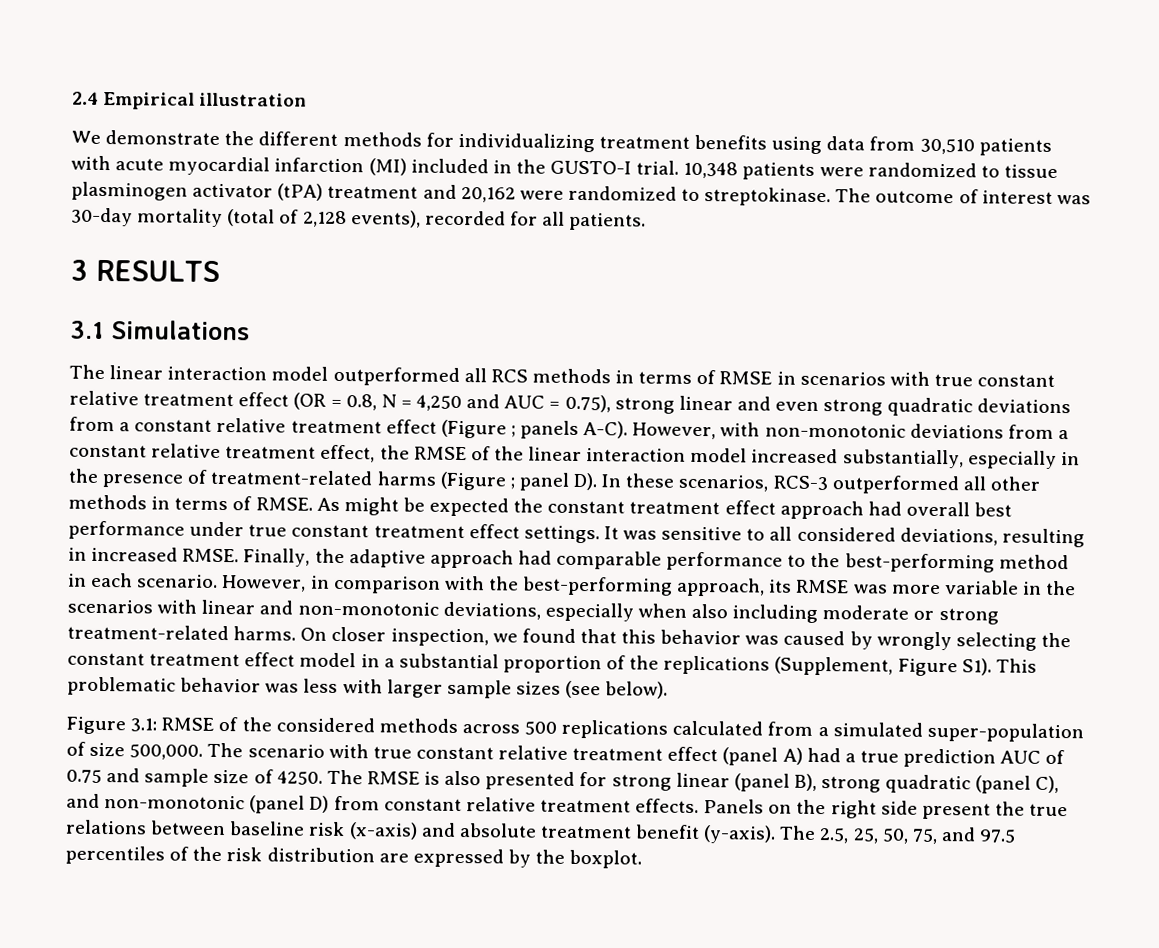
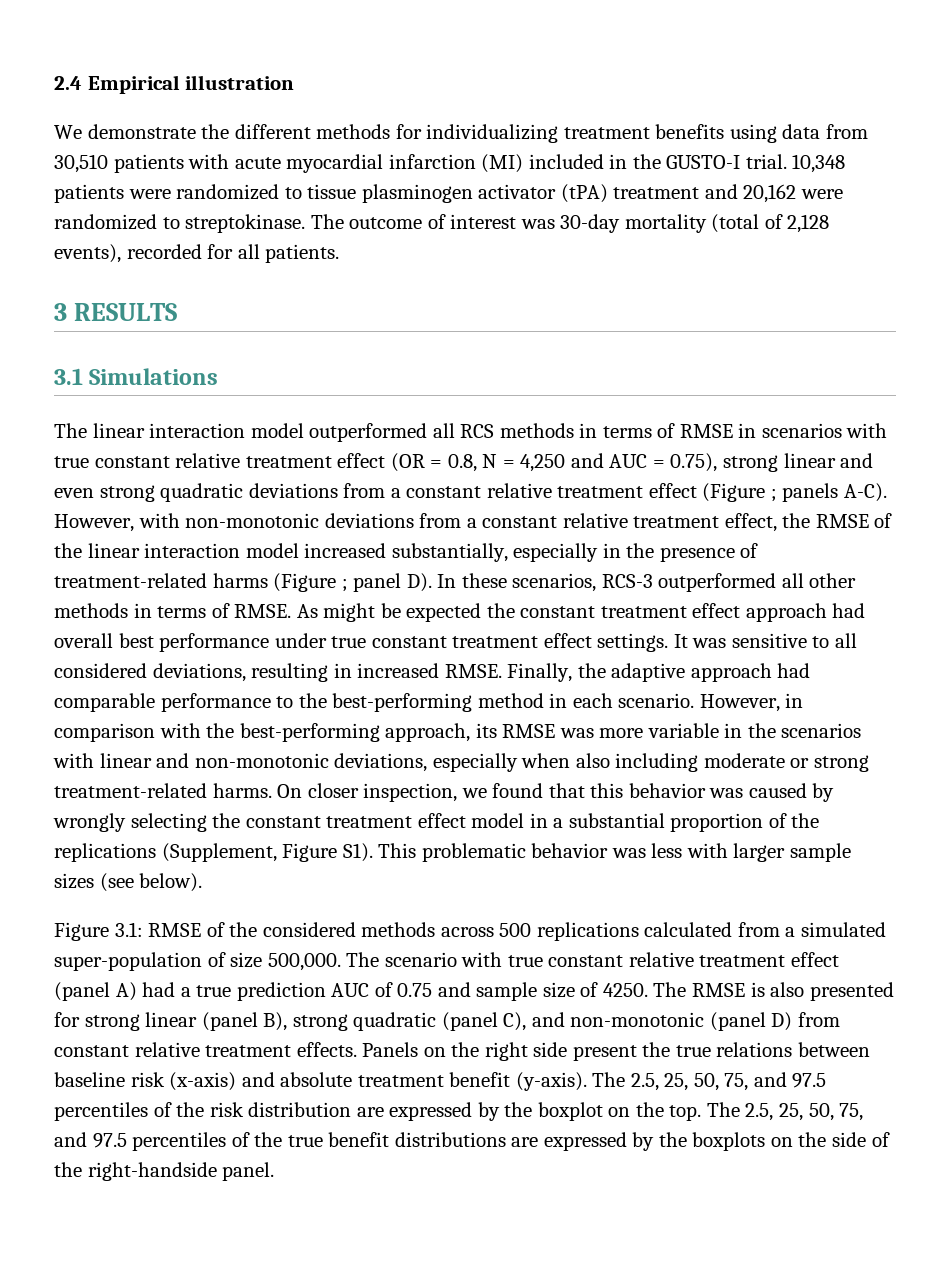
[569,849,643,869] boxplot. -> [537,1102,864,1121] [54,1132,890,1151] [54,1162,275,1181] boxplot on the top. The 2.5, 25, 50, 75, and 97.5 percentiles of the true benefit distributions are expressed by the boxplots on the side of the right-handside panel.

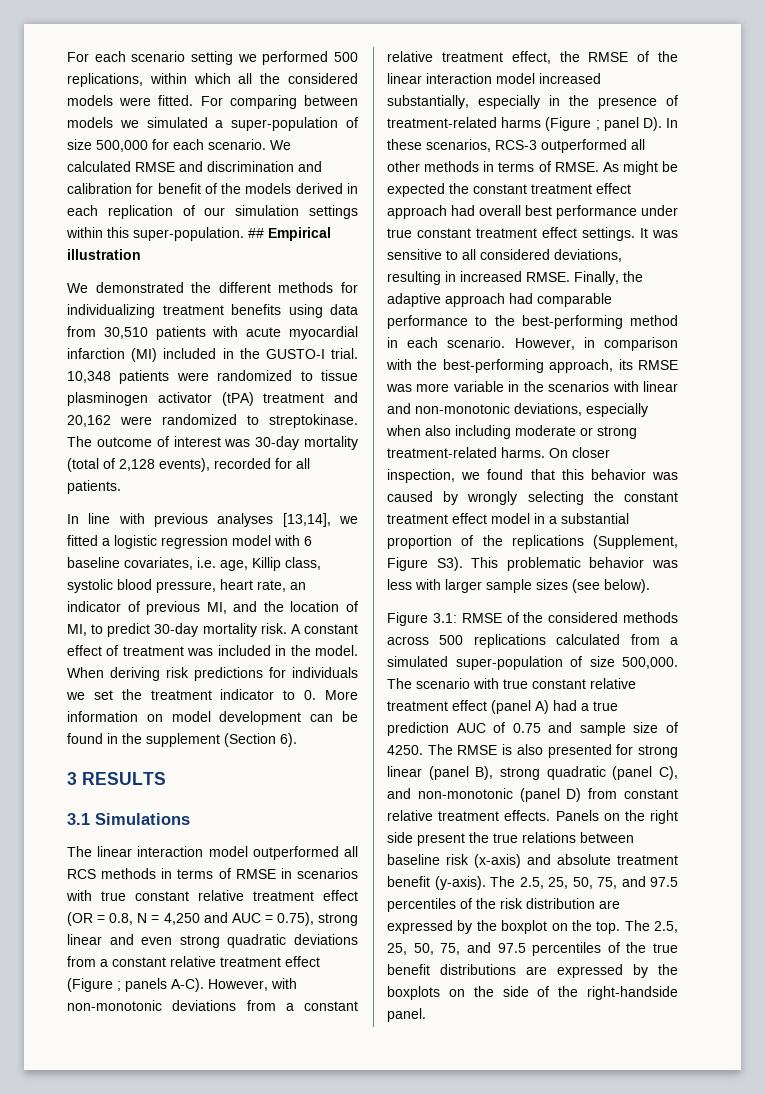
[54,76,82,90] 2.4 -> [67,51,358,65] [67,73,358,87] [67,95,358,109] [67,117,359,131] [67,139,291,152] [67,161,322,172] [67,183,358,194] [67,205,358,219] [66,227,264,241] For each scenario setting we performed 500 replications, within which all the considered models were fitted. For comparing between models we simulated a super-population of size 500,000 for each scenario. We calculated RMSE and discrimination and calibration for benefit of the models derived in each replication of our simulation settings within this super-population. ##
[87,124,196,139] demonstrate -> [95,282,184,293] demonstrated
(340, 253) none -> [67,513,358,527] [67,535,312,549] [67,557,321,571] [67,579,306,593] [67,601,358,615] [67,623,358,637] [67,645,358,656] [67,667,358,681] [66,689,358,700] [67,711,359,725] [67,733,297,747] // In line with previous analyses [13,14], we fitted a logistic regression model with 6 baseline covariates, i.e. age, Killip class, systolic blood pressure, heart rate, an indicator of previous MI, and the location of MI, to predict 30-day mortality risk. A constant effect of treatment was included in the model. When deriving risk predictions for individuals we set the treatment indicator to 0. More information on model development can be found in the supplement (Section 6).
[342,843,373,862] S1). -> [436,557,463,571] S3).

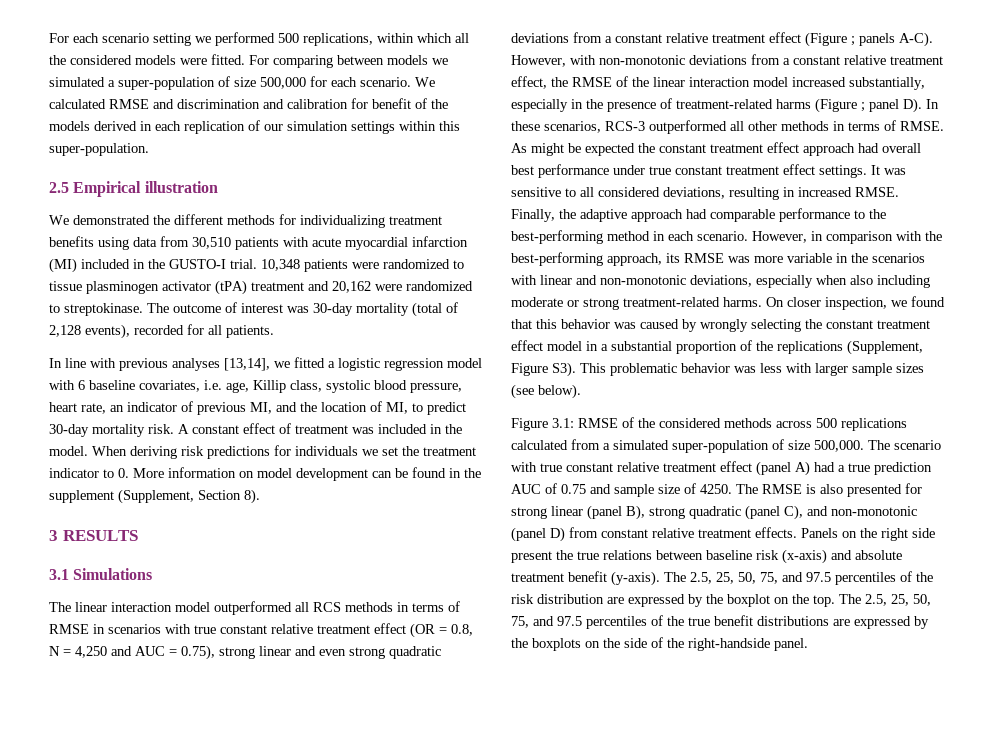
[248,228,264,238] ## -> [49,182,69,193] // 2.5
[224,733,297,747] (Section 6). -> [118,489,260,504] (Supplement, Section 8).

